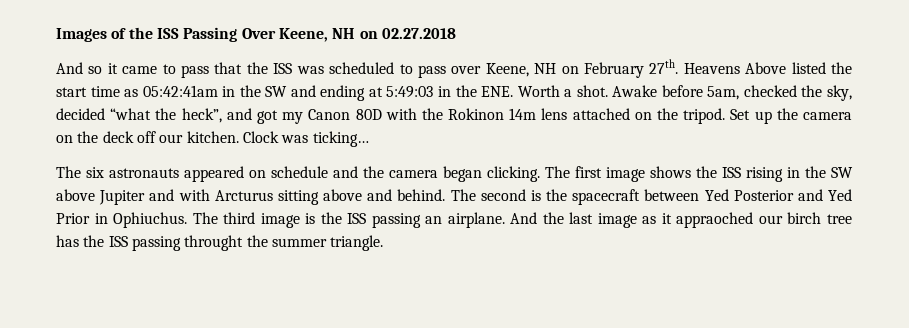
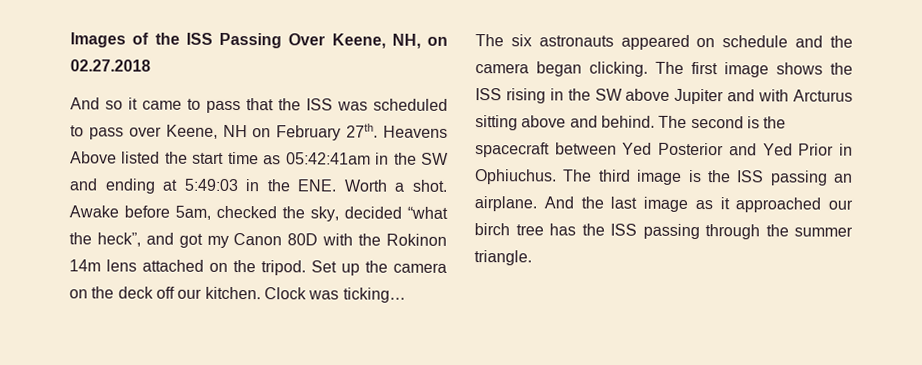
[332,28,356,39] NH -> [391,33,421,49] NH,
[676,212,754,228] appraoched -> [735,197,822,213] approached
[184,235,244,251] throught -> [705,224,760,240] through

